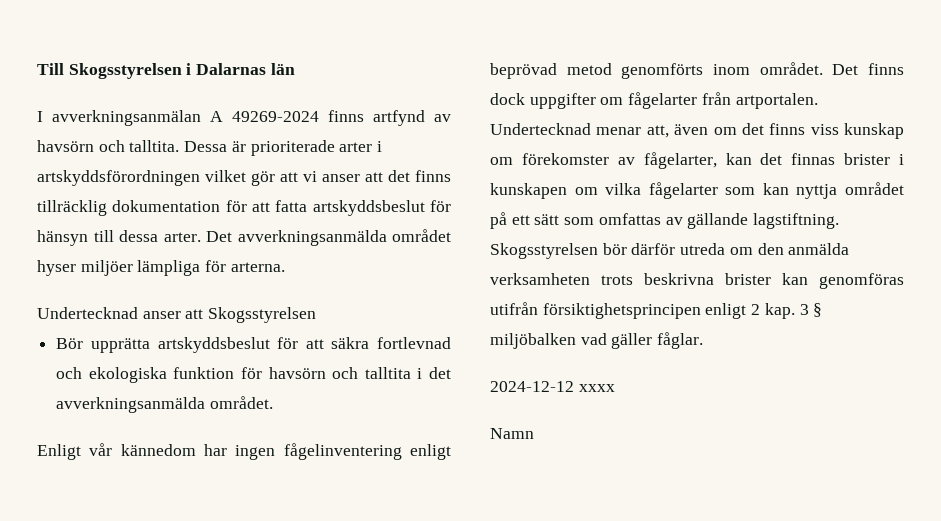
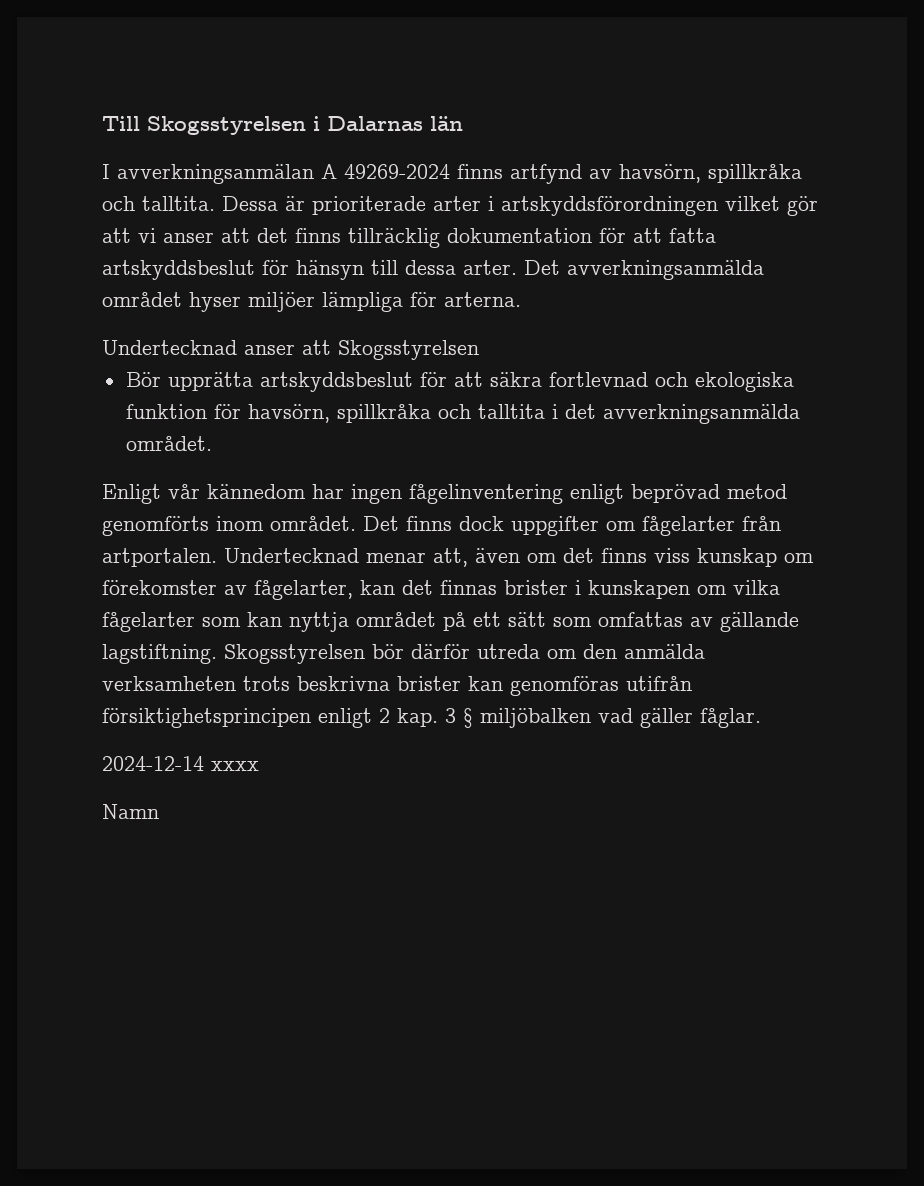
[37,140,94,152] havsörn -> [619,164,802,183] havsörn, spillkråka
[268,367,326,379] havsörn -> [247,404,431,423] havsörn, spillkråka
[490,381,574,392] 2024-12-12 -> [102,756,204,771] 2024-12-14

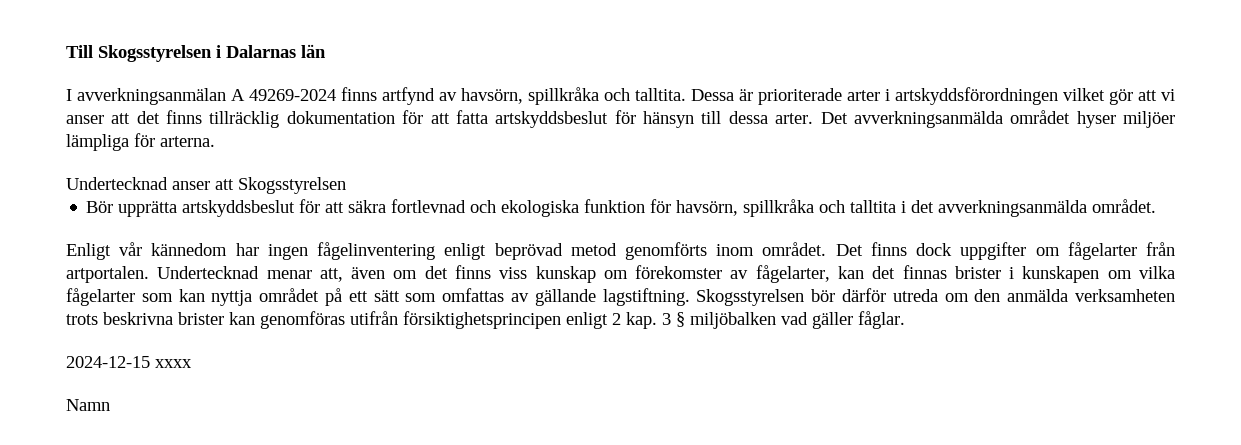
[102,756,204,771] 2024-12-14 -> [66,356,150,368] 2024-12-15

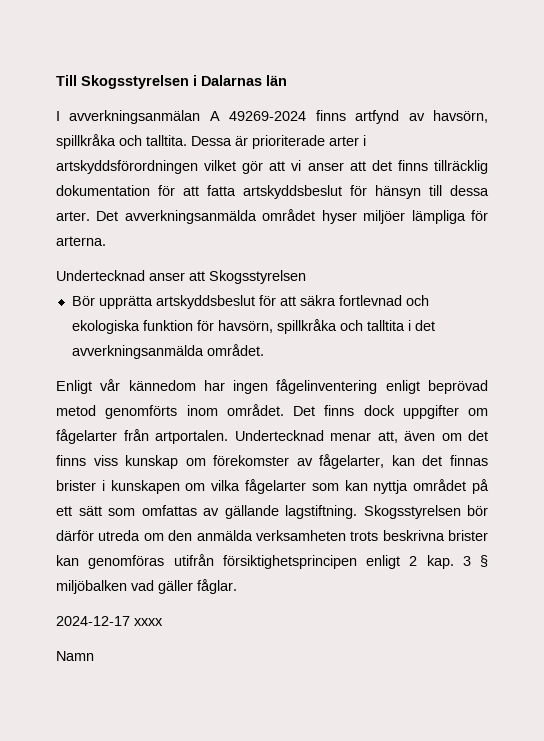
[66,356,150,368] 2024-12-15 -> [56,616,130,626] 2024-12-17

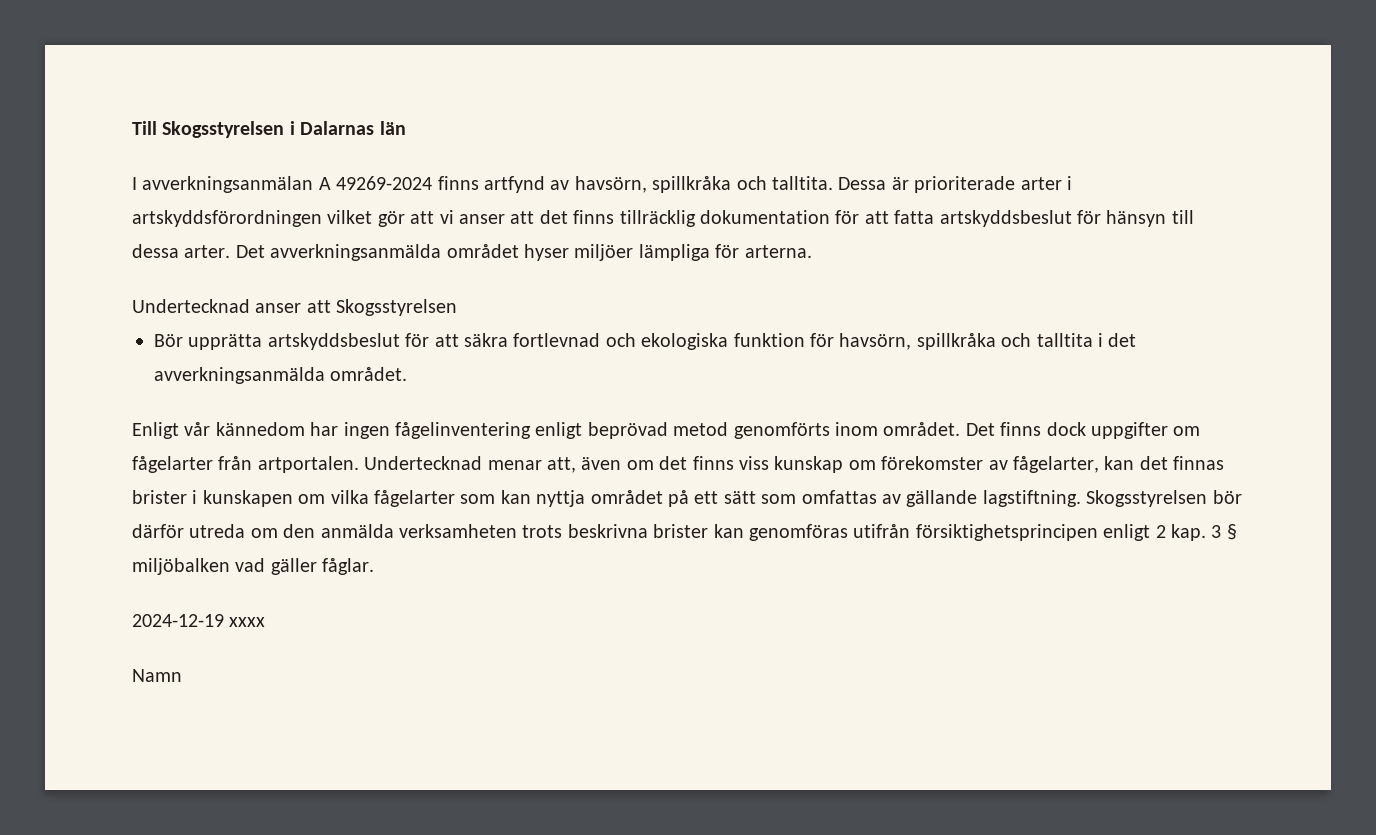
[56,616,130,626] 2024-12-17 -> [132,614,224,627] 2024-12-19

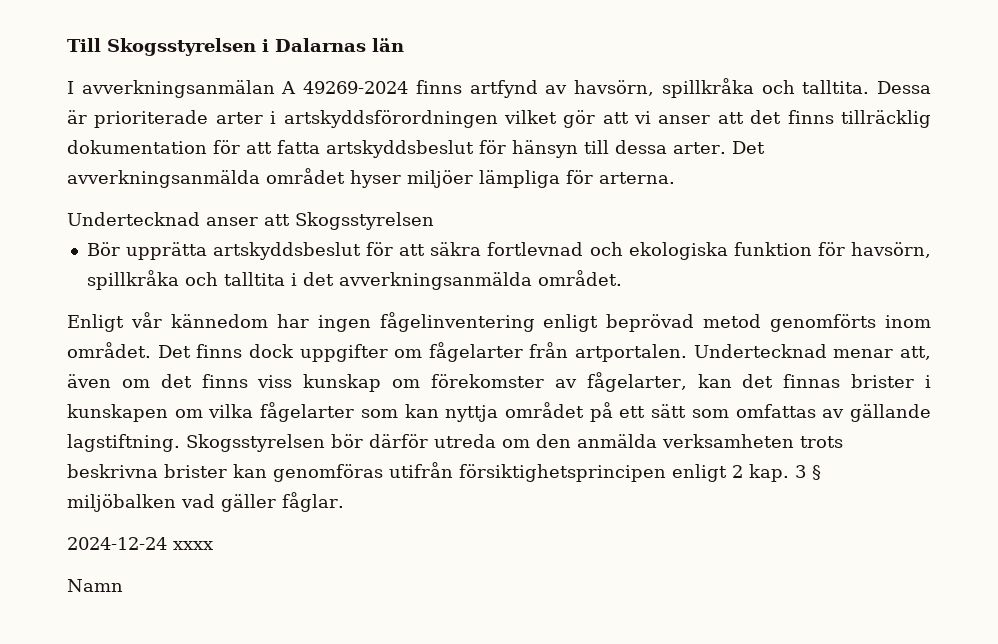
[132,614,224,627] 2024-12-19 -> [67,537,167,550] 2024-12-24

